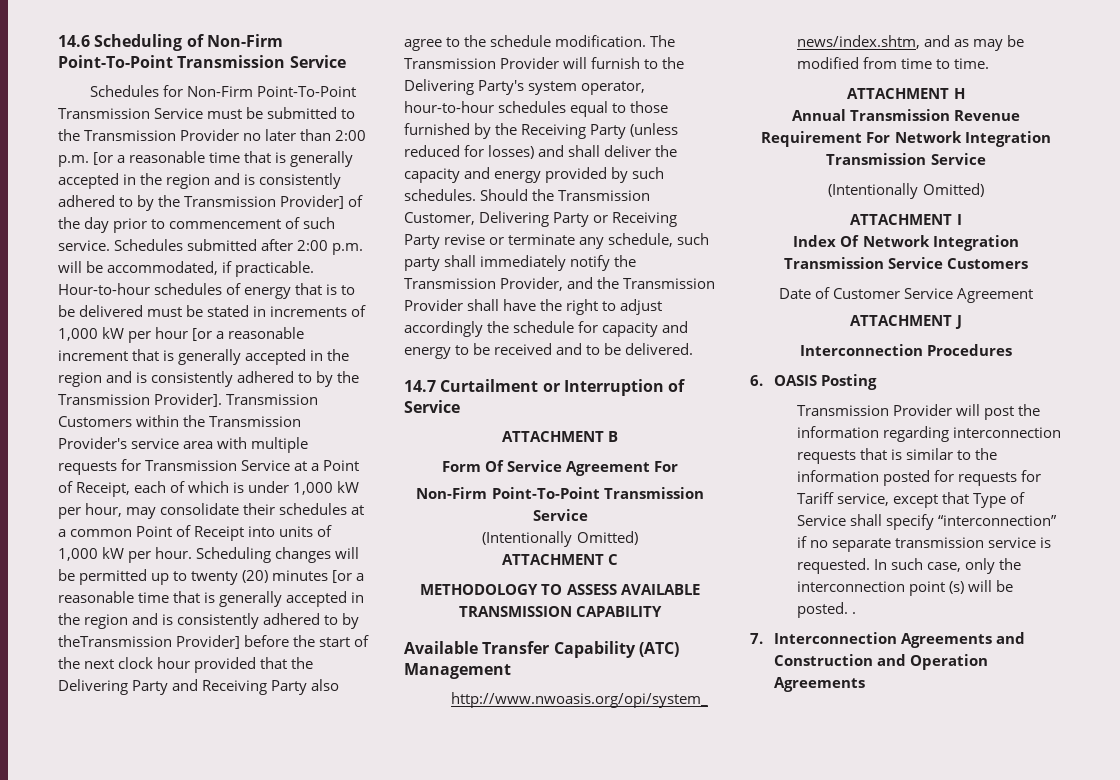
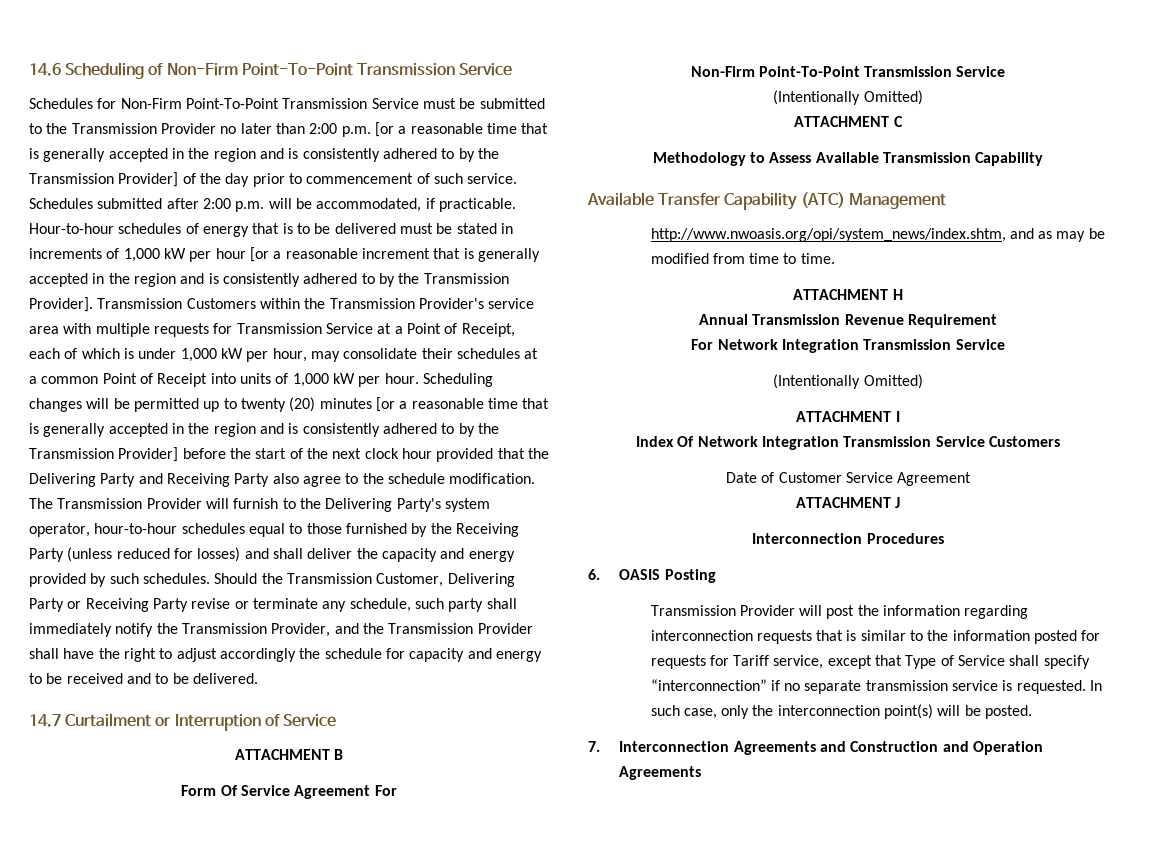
[58,635,172,647] theTransmission -> [477,423,499,434] [29,448,114,459] the Transmission
[420,584,700,595] [458,606,663,617] METHODOLOGY TO ASSESS AVAILABLE TRANSMISSION CAPABILITY -> [652,152,1044,166] Methodology to Assess Available Transmission Capability
(863, 139) none -> (997, 321) //
[909,581,965,596] point (s) -> [884,704,934,719] point(s)
[852,612,857,614] . -> (1033, 712) none

